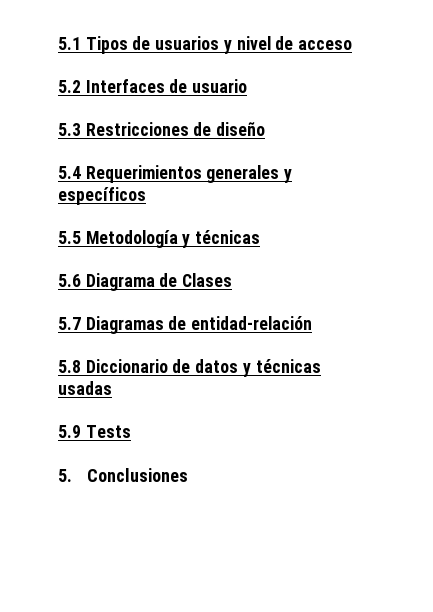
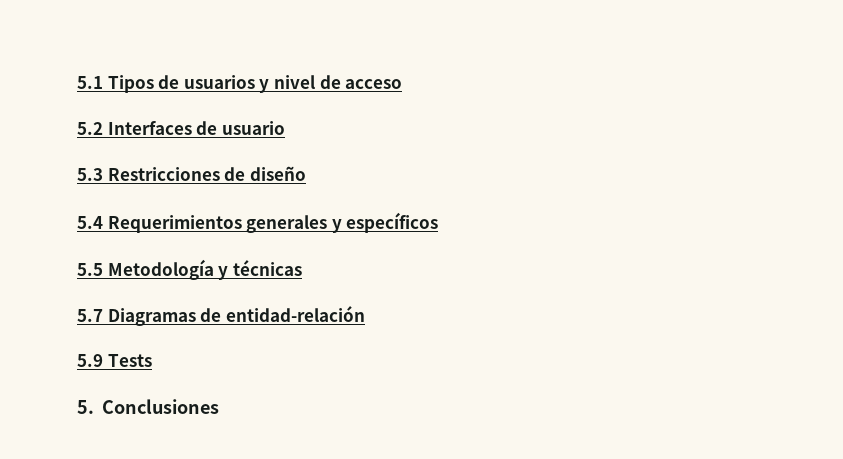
[58,273,233,291] // 5.6 Diagrama de Clases -> (302, 268) none
[58,359,321,377] [58,381,112,395] // 5.8 Diccionario de datos y técnicas usadas -> (365, 314) none

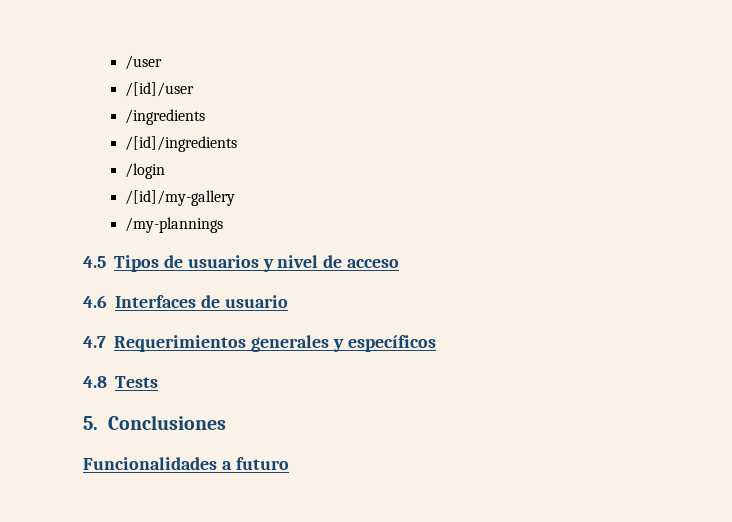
[77,76,103,89] 5.1 -> [125,55,163,70] [125,82,195,97] [125,109,206,125] [125,136,238,152] [125,163,166,179] [125,190,236,206] [125,217,224,233] [83,256,106,268] /user // /[id]/user // /ingredients // /[id]/ingredients // /login // /[id]/my-gallery // /my-plannings // 4.5
[77,122,103,135] 5.2 -> [83,295,107,308] 4.6
[77,166,306,181] [77,216,103,229] 5.3 Restricciones de diseño // 5.4 -> [83,336,106,348] 4.7
[77,259,302,280] [77,306,365,326] [77,354,103,367] 5.5 Metodología y técnicas // 5.7 Diagramas de entidad-relación // 5.9 -> [83,376,107,388] 4.8
(219, 406) none -> [83,457,289,470] // Funcionalidades a futuro

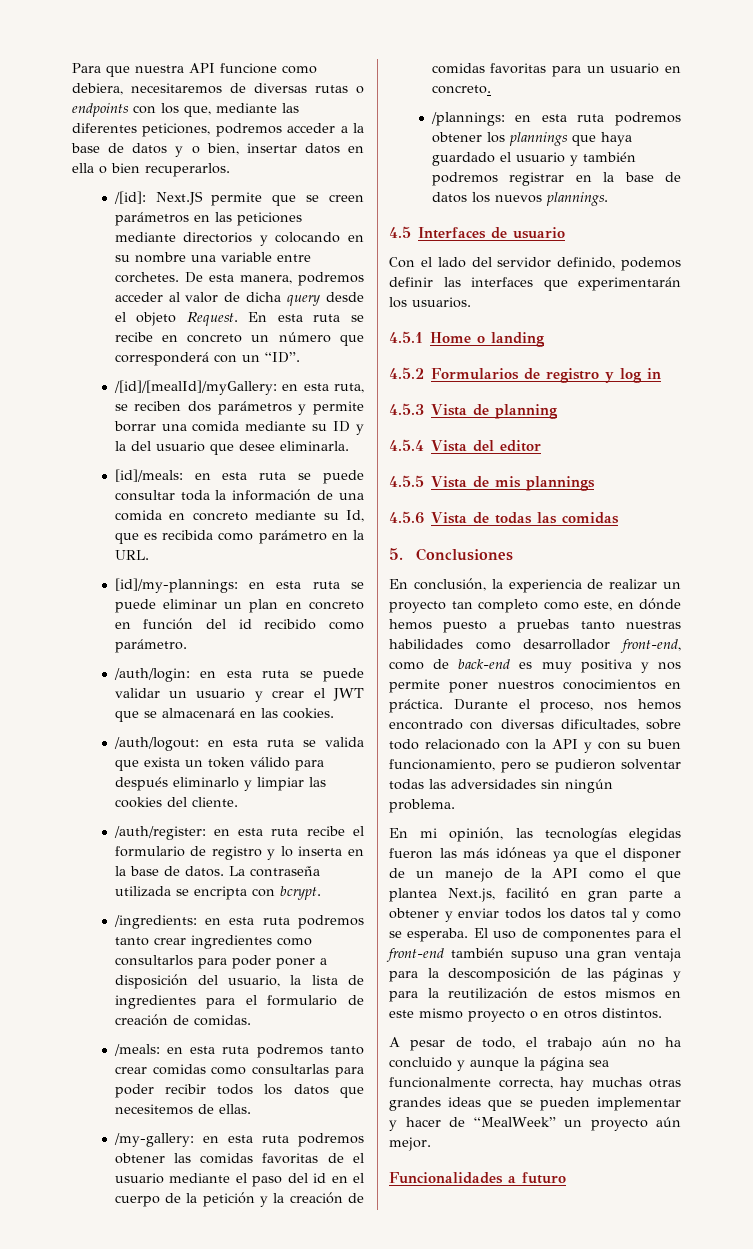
[125,55,163,70] [125,82,195,97] [125,109,206,125] [125,136,238,152] [125,163,166,179] [125,190,236,206] [125,217,224,233] [83,255,400,272] [83,295,288,308] [83,335,436,352] [83,376,158,388] [83,415,226,430] /user // /[id]/user // /ingredients // /[id]/ingredients // /login // /[id]/my-gallery // /my-plannings // 4.5 Tipos de usuarios y nivel de acceso // 4.6 Interfaces de usuario // 4.7 Requerimientos generales y específicos // 4.8 Tests // 5. Conclusiones -> [72,63,317,77] [72,83,364,95] [72,103,299,117] [72,123,364,137] [71,143,364,157] [72,163,230,177] [113,191,365,206] [114,212,302,226] [114,232,364,246] [114,252,311,263] [114,272,364,286] [114,292,364,306] [114,312,364,326] [114,332,364,346] [114,352,300,366] [113,380,364,395] [114,401,364,415] [113,421,364,435] [114,441,349,455] [114,469,365,484] [114,489,365,501] [114,510,364,522] [114,530,364,544] [114,550,149,560] [114,578,364,593] [114,599,364,613] [114,618,364,630] [114,639,187,653] [113,668,364,682] [114,688,364,702] [114,708,334,722] [113,737,364,751] [114,757,324,771] [114,777,326,791] [114,797,238,808] [113,826,364,840] [114,846,364,860] [114,866,320,877] [114,886,321,900] [113,915,364,929] [114,935,312,949] [114,955,327,969] [114,974,364,989] [114,995,364,1009] [114,1014,251,1026] [113,1044,364,1058] [114,1064,364,1078] [114,1084,364,1098] [114,1104,251,1115] [113,1133,364,1147] [114,1153,364,1164] [114,1173,364,1187] [114,1192,364,1207] [431,63,681,77] [431,85,491,94] [430,112,681,126] [431,132,632,146] [431,152,636,166] [431,172,681,186] [431,192,608,206] [389,226,566,239] [389,257,681,271] [389,277,681,291] [389,297,471,308] [389,331,546,347] [389,367,662,383] [389,403,559,419] [389,439,542,452] [389,475,596,491] [389,511,620,524] [389,548,513,561] [389,578,681,593] [389,598,681,613] [389,619,681,633] [389,639,681,653] [389,659,681,673] [389,679,681,693] [389,699,681,713] [389,719,681,731] [389,739,681,753] [389,759,681,773] [389,779,613,793] [389,799,455,813] [389,827,681,842] [389,847,681,862] [389,868,681,882] [389,887,681,902] [389,908,681,922] [389,928,681,942] [386,948,681,962] [389,967,681,982] [389,987,681,1002] [389,1008,662,1022] [389,1037,681,1051] [389,1057,609,1071] [389,1077,681,1091] [389,1097,681,1111] [389,1117,681,1131] [389,1137,431,1151] Para que nuestra API funcione como debiera, necesitaremos de diversas rutas o endpoints con los que, mediante las diferentes peticiones, podremos acceder a la base de datos y o bien, insertar datos en ella o bien recuperarlos. // /[id]: Next.JS permite que se creen parámetros en las peticiones mediante directorios y colocando en su nombre una variable entre corchetes. De esta manera, podremos acceder al valor de dicha query desde el objeto Request. En esta ruta se recibe en concreto un número que corresponderá con un “ID”. // /[id]/[mealId]/myGallery: en esta ruta, se reciben dos parámetros y permite borrar una comida mediante su ID y la del usuario que desee eliminarla. // [id]/meals: en esta ruta se puede consultar toda la información de una comida en concreto mediante su Id, que es recibida como parámetro en la URL. // [id]/my-plannings: en esta ruta se puede eliminar un plan en concreto en función del id recibido como parámetro. // /auth/login: en esta ruta se puede validar un usuario y crear el JWT que se almacenará en las cookies. // /auth/logout: en esta ruta se valida que exista un token válido para después eliminarlo y limpiar las cookies del cliente. // /auth/register: en esta ruta recibe el formulario de registro y lo inserta en la base de datos. La contraseña utilizada se encripta con bcrypt. // /ingredients: en esta ruta podremos tanto crear ingredientes como consultarlos para poder poner a disposición del usuario, la lista de ingredientes para el formulario de creación de comidas. // /meals: en esta ruta podremos tanto crear comidas como consultarlas para poder recibir todos los datos que necesitemos de ellas. // /my-gallery: en esta ruta podremos obtener las comidas favoritas de el usuario mediante el paso del id en el cuerpo de la petición y la creación de comidas favoritas para un usuario en concreto. // /plannings: en esta ruta podremos obtener los plannings que haya guardado el usuario y también podremos registrar en la base de datos los nuevos plannings. // 4.5 Interfaces de usuario // Con el lado del servidor definido, podemos definir las interfaces que experimentarán los usuarios. // 4.5.1 Home o landing // 4.5.2 Formularios de registro y log in // 4.5.3 Vista de planning // 4.5.4 Vista del editor // 4.5.5 Vista de mis plannings // 4.5.6 Vista de todas las comidas // 5. Conclusiones // En conclusión, la experiencia de realizar un proyecto tan completo como este, en dónde hemos puesto a pruebas tanto nuestras habilidades como desarrollador front-end, como de back-end es muy positiva y nos permite poner nuestros conocimientos en práctica. Durante el proceso, nos hemos encontrado con diversas dificultades, sobre todo relacionado con la API y con su buen funcionamiento, pero se pudieron solventar todas las adversidades sin ningún problema. // En mi opinión, las tecnologías elegidas fueron las más idóneas ya que el disponer de un manejo de la API como el que plantea Next.js, facilitó en gran parte a obtener y enviar todos los datos tal y como se esperaba. El uso de componentes para el front-end también supuso una gran ventaja para la descomposición de las páginas y para la reutilización de estos mismos en este mismo proyecto o en otros distintos. // A pesar de todo, el trabajo aún no ha concluido y aunque la página sea funcionalmente correcta, hay muchas otras grandes ideas que se pueden implementar y hacer de “MealWeek” un proyecto aún mejor.

